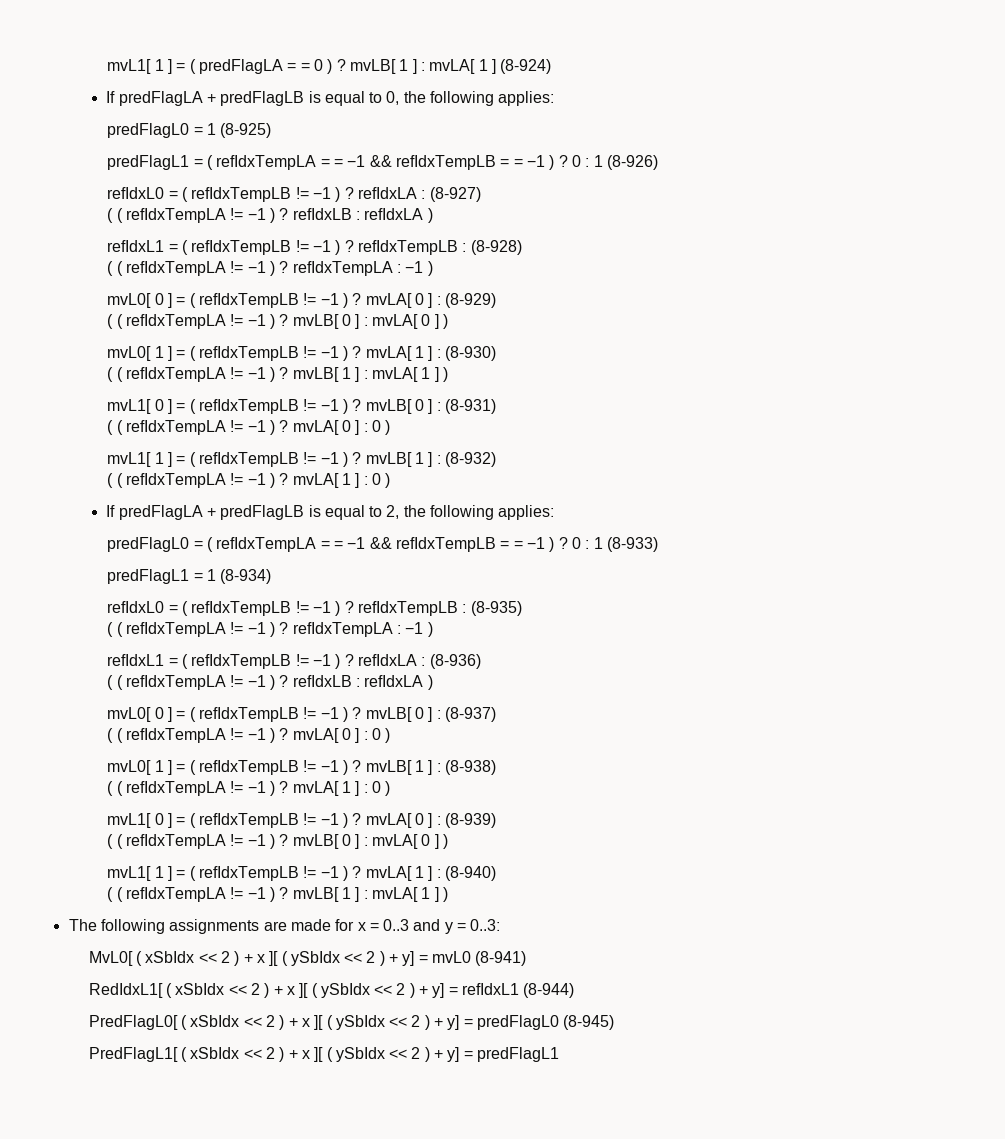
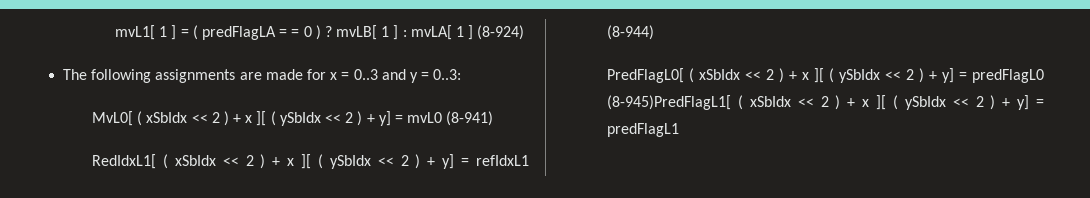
[106,91,555,106] [107,123,272,138] [107,155,658,170] [107,187,481,202] [107,208,433,223] [107,240,522,255] [107,261,433,276] [107,293,496,308] [107,314,448,329] [107,346,496,361] [107,367,448,382] [107,399,496,414] [107,420,391,435] [107,452,496,467] [107,473,391,488] [106,505,555,520] [107,537,658,552] [107,569,272,584] [107,601,522,616] [107,622,433,637] [107,654,481,669] [107,675,433,690] [107,707,496,722] [107,728,391,743] [107,760,496,775] [107,781,391,796] [107,813,496,828] [107,834,448,849] [107,866,496,881] [107,887,448,902] // If predFlagLA + predFlagLB is equal to 0, the following applies: // predFlagL0 = 1 (8-925) // predFlagL1 = ( refIdxTempLA = = −1 && refIdxTempLB = = −1 ) ? 0 : 1 (8-926) // refIdxL0 = ( refIdxTempLB != −1 ) ? refIdxLA : (8-927) // ( ( refIdxTempLA != −1 ) ? refIdxLB : refIdxLA ) // refIdxL1 = ( refIdxTempLB != −1 ) ? refIdxTempLB : (8-928) // ( ( refIdxTempLA != −1 ) ? refIdxTempLA : −1 ) // mvL0[ 0 ] = ( refIdxTempLB != −1 ) ? mvLA[ 0 ] : (8-929) // ( ( refIdxTempLA != −1 ) ? mvLB[ 0 ] : mvLA[ 0 ] ) // mvL0[ 1 ] = ( refIdxTempLB != −1 ) ? mvLA[ 1 ] : (8-930) // ( ( refIdxTempLA != −1 ) ? mvLB[ 1 ] : mvLA[ 1 ] ) // mvL1[ 0 ] = ( refIdxTempLB != −1 ) ? mvLB[ 0 ] : (8-931) // ( ( refIdxTempLA != −1 ) ? mvLA[ 0 ] : 0 ) // mvL1[ 1 ] = ( refIdxTempLB != −1 ) ? mvLB[ 1 ] : (8-932) // ( ( refIdxTempLA != −1 ) ? mvLA[ 1 ] : 0 ) // If predFlagLA + predFlagLB is equal to 2, the following applies: // predFlagL0 = ( refIdxTempLA = = −1 && refIdxTempLB = = −1 ) ? 0 : 1 (8-933) // predFlagL1 = 1 (8-934) // refIdxL0 = ( refIdxTempLB != −1 ) ? refIdxTempLB : (8-935) // ( ( refIdxTempLA != −1 ) ? refIdxTempLA : −1 ) // refIdxL1 = ( refIdxTempLB != −1 ) ? refIdxLA : (8-936) // ( ( refIdxTempLA != −1 ) ? refIdxLB : refIdxLA ) // mvL0[ 0 ] = ( refIdxTempLB != −1 ) ? mvLB[ 0 ] : (8-937) // ( ( refIdxTempLA != −1 ) ? mvLA[ 0 ] : 0 ) // mvL0[ 1 ] = ( refIdxTempLB != −1 ) ? mvLB[ 1 ] : (8-938) // ( ( refIdxTempLA != −1 ) ? mvLA[ 1 ] : 0 ) // mvL1[ 0 ] = ( refIdxTempLB != −1 ) ? mvLA[ 0 ] : (8-939) // ( ( refIdxTempLA != −1 ) ? mvLB[ 0 ] : mvLA[ 0 ] ) // mvL1[ 1 ] = ( refIdxTempLB != −1 ) ? mvLA[ 1 ] : (8-940) // ( ( refIdxTempLA != −1 ) ? mvLB[ 1 ] : mvLA[ 1 ] ) -> (525, 32) none
[563,1015,615,1030] [88,1047,178,1062] (8-945) // PredFlagL1[ -> [607,95,732,110] (8-945)PredFlagL1[

